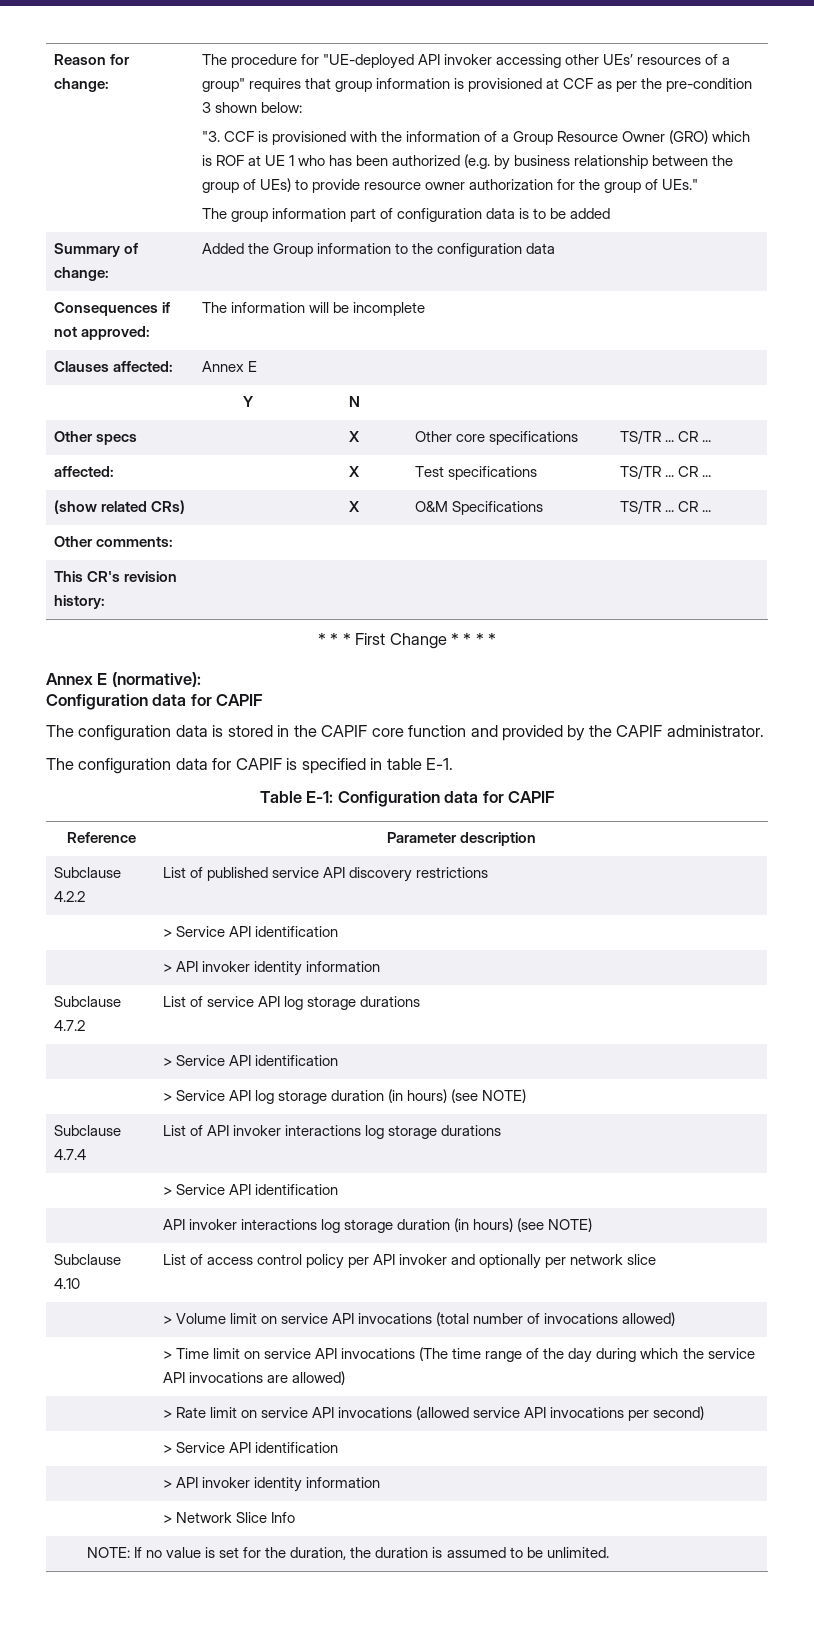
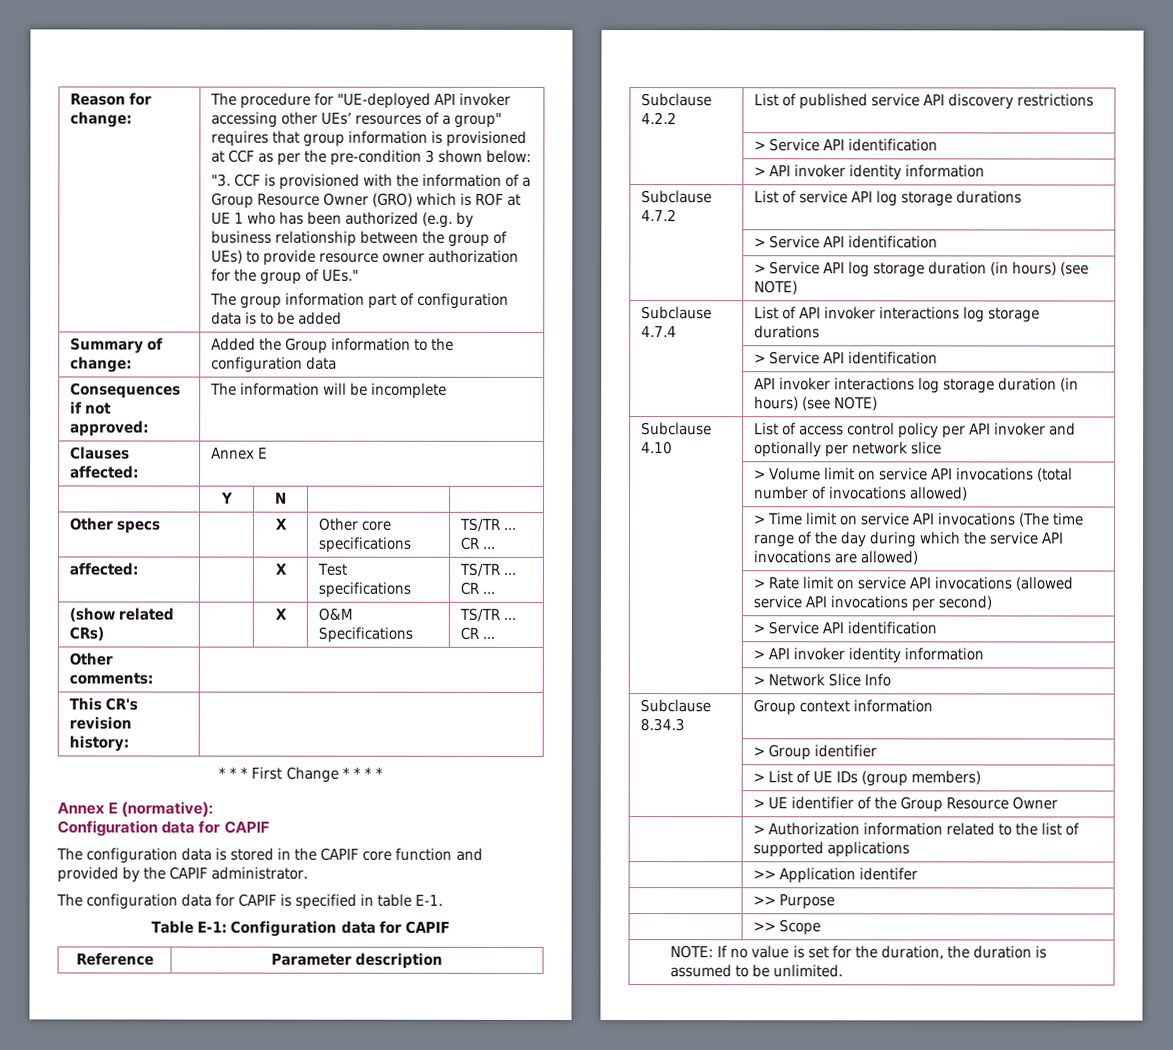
(295, 1517) none -> [639,699,711,713] [639,718,685,732] [752,699,933,716] [752,744,877,761] [752,770,981,787] [752,796,1058,813] [752,822,1080,836] [752,841,910,858] [752,867,918,884] [752,894,835,910] [752,919,821,936] // Subclause 8.34.3 | Group context information // | > Group identifier // | > List of UE IDs (group members) // | > UE identifier of the Group Resource Owner // | > Authorization information related to the list of supported applications // | >> Application identifer // | >> Purpose // | >> Scope

